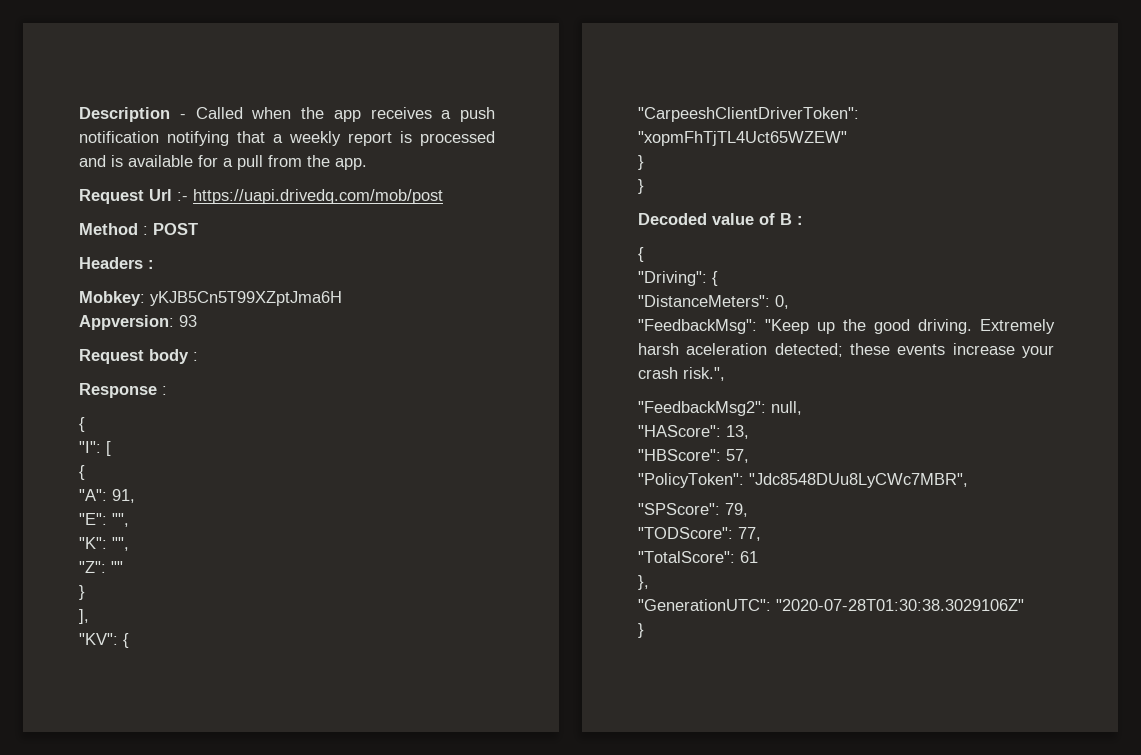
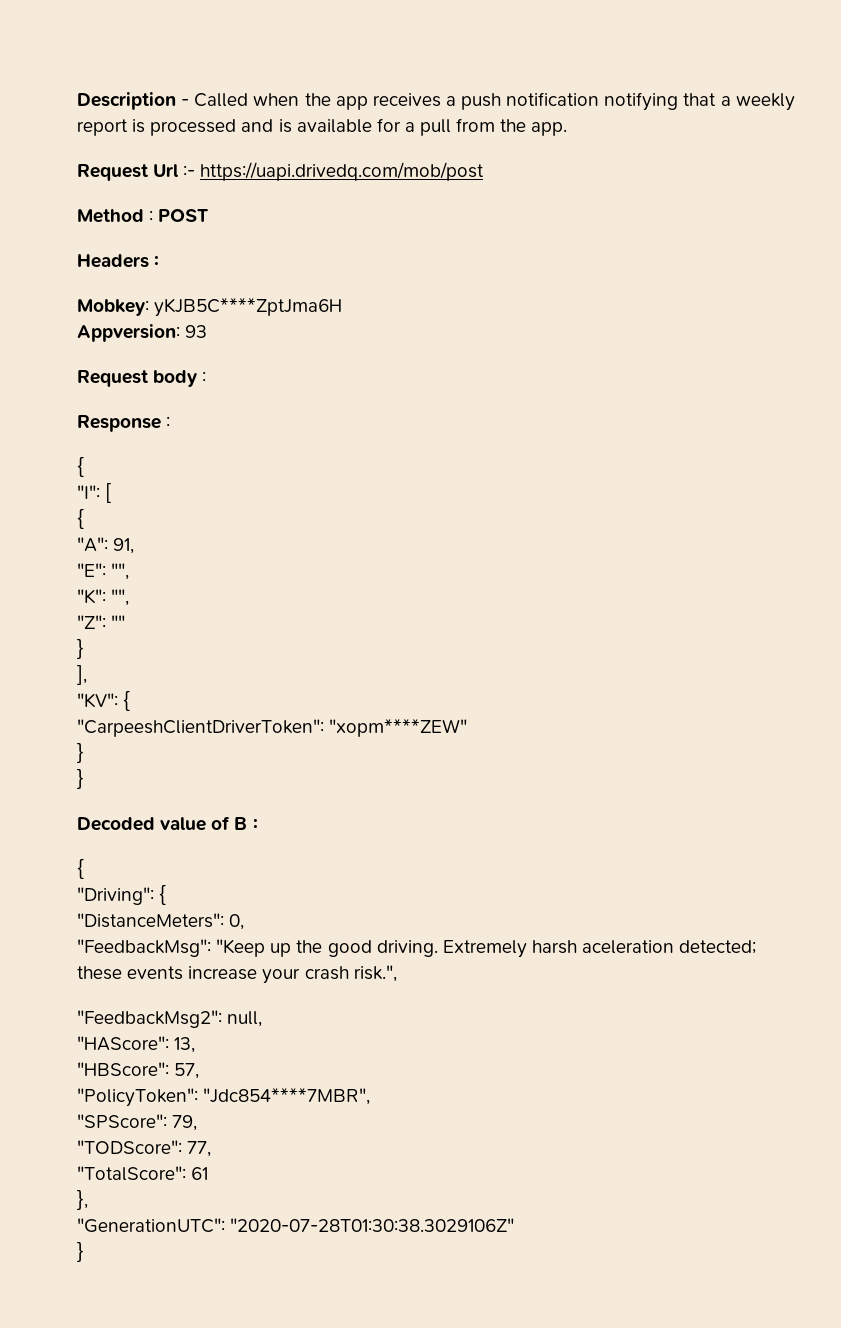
[150,291,342,306] yKJB5Cn5T99XZptJma6H -> [154,298,343,317] yKJB5C****ZptJma6H
[638,131,847,146] "xopmFhTjTL4Uct65WZEW" -> [329,719,468,737] "xopm****ZEW"
[749,473,968,488] "Jdc8548DUu8LyCWc7MBR", -> [203,1088,371,1105] "Jdc854****7MBR",

